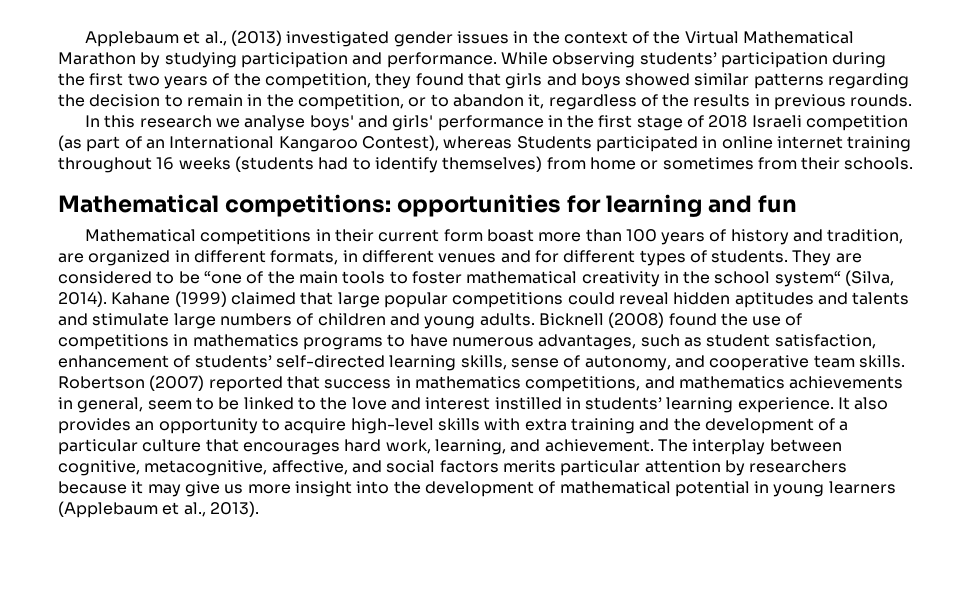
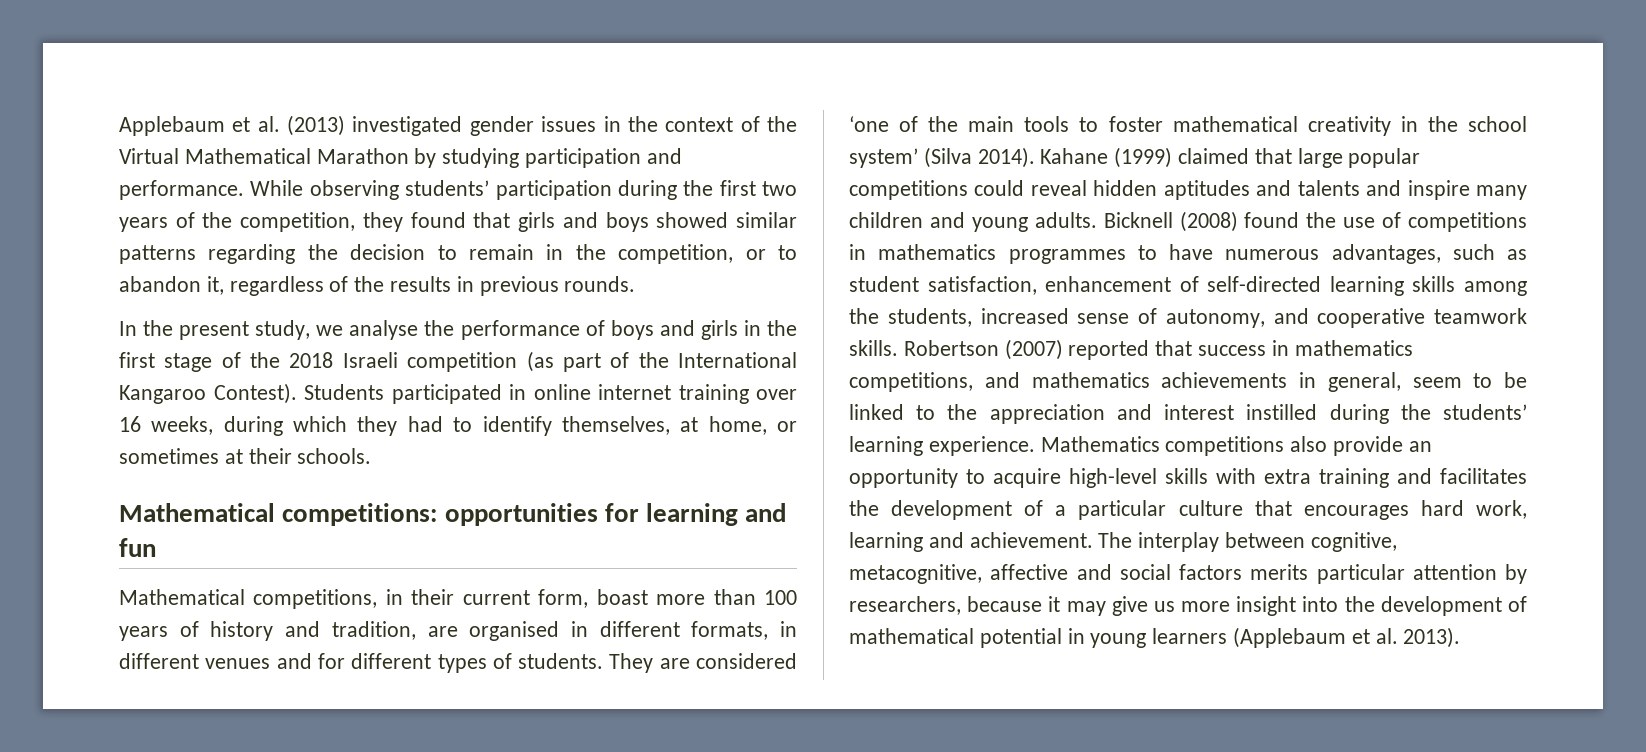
[204,31,227,46] al., -> [257,116,280,132] al.
[104,115,544,131] this research we analyse boys' and girls' performance -> [143,320,738,340] the present study, we analyse the performance of boys and girls
(705, 121) none -> [250,352,281,368] the
[145,139,165,149] an -> [638,352,669,368] the
[361,135,513,151] Contest), whereas -> [213,383,297,404] Contest).
[58,156,636,173] throughout 16 weeks (students had to identify themselves) from home -> [756,389,797,400] [119,416,767,436] over 16 weeks, during which they had to identify themselves, at home,
[757,157,797,170] from -> [224,449,243,464] at
[200,229,312,245] competitions -> [253,589,378,609] competitions,
[443,229,483,242] form -> [538,589,589,608] form,
[88,250,171,266] organized -> [469,621,560,641] organised
[156,271,242,284] to be “one -> [849,116,889,132] ‘one
[774,270,895,287] system“ (Silva, -> [849,147,972,168] system’ (Silva
[92,313,314,329] stimulate large numbers of -> [1407,180,1527,200] inspire many
[302,337,383,350] programs -> [1008,249,1126,264] programmes
[194,355,272,368] students’ -> (1199, 284) none
[460,355,507,370] skills, -> [1412,276,1527,296] [849,308,1069,327] skills among the students, increased
[813,355,855,368] team -> [1434,308,1527,324] teamwork
[351,397,387,410] love -> [989,404,1105,424] appreciation
[565,397,581,409] in -> [1329,404,1431,424] during the
[838,397,889,410] [58,418,131,434] It also provides -> [1040,436,1404,456] Mathematics competitions also provide
(670, 424) none -> [1440,468,1527,484] facilitates
[434,439,506,455] learning, -> [849,532,923,552] learning
[271,460,348,475] affective, -> [990,564,1069,580] affective
[749,460,848,473] researchers -> [849,596,961,615] researchers,
[183,502,206,517] al., -> [1375,628,1398,644] al.

